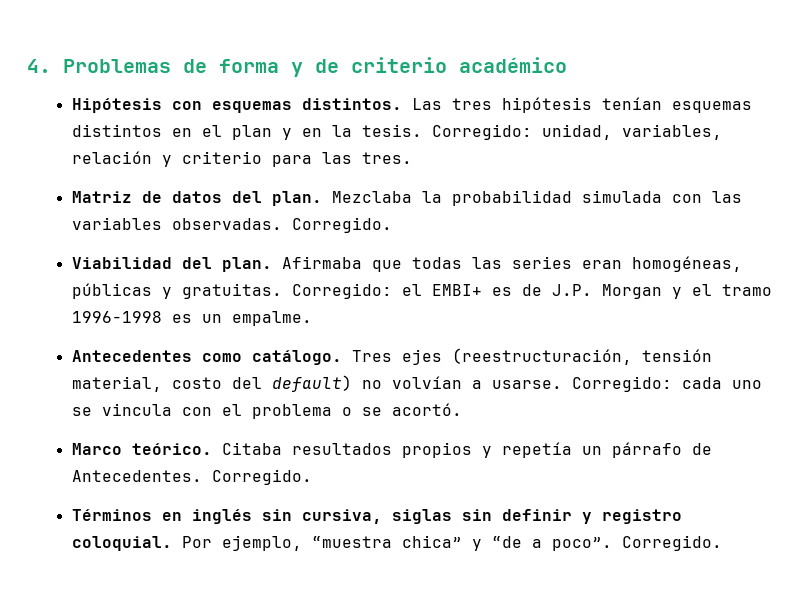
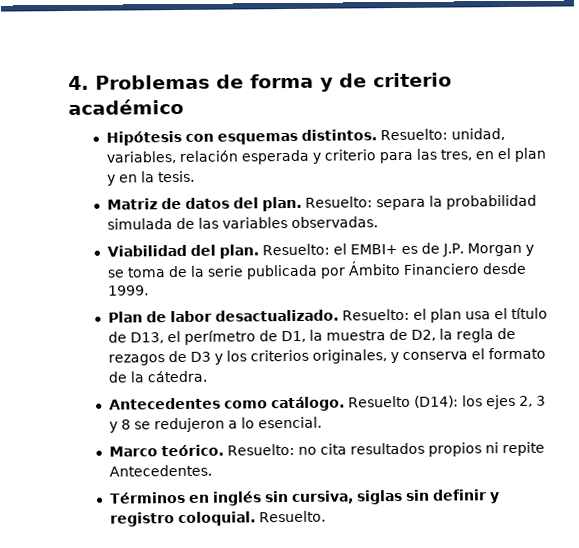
[411,97,752,113] [71,124,162,137] Las tres hipótesis tenían esquemas distintos -> [379,128,505,141] [105,148,472,165] Resuelto: unidad, variables, relación esperada y criterio para las tres,
[431,124,722,140] [71,151,412,167] Corregido: unidad, variables, relación y criterio para las tres. -> (195, 176) none
[331,191,412,203] Mezclaba -> [304,196,426,211] Resuelto: separa
[671,194,702,203] con -> [175,217,195,230] de
[291,217,392,233] Corregido. -> (378, 222) none
[281,256,742,272] [71,283,392,299] Afirmaba que todas las series eran homogéneas, públicas y gratuitas. Corregido: -> [261,243,330,256] Resuelto:
[691,284,772,296] [71,311,312,326] [71,348,712,365] [71,375,762,392] [71,403,462,419] [71,442,712,458] el tramo 1996-1998 es un empalme. // Antecedentes como catálogo. Tres ejes (reestructuración, tensión material, costo del default) no volvían a usarse. Corregido: cada uno se vincula con el problema o se acortó. // Marco teórico. Citaba resultados propios y repetía un párrafo de -> [106,260,527,280] [107,285,149,296] [107,307,548,323] [107,327,516,345] [107,347,546,366] [107,370,207,383] [108,394,546,412] [108,416,322,433] [108,441,545,457] se toma de la serie publicada por Ámbito Financiero desde 1999. // Plan de labor desactualizado. Resuelto: el plan usa el título de D13, el perímetro de D1, la muestra de D2, la regla de rezagos de D3 y los criterios originales, y conserva el formato de la cátedra. // Antecedentes como catálogo. Resuelto (D14): los ejes 2, 3 y 8 se redujeron a lo esencial. // Marco teórico. Resuelto: no cita resultados propios ni repite
[211,469,312,485] Corregido. -> (212, 470) none
[181,535,722,551] Por ejemplo, “muestra chica” y “de a poco”. Corregido. -> [258,510,326,523] Resuelto.

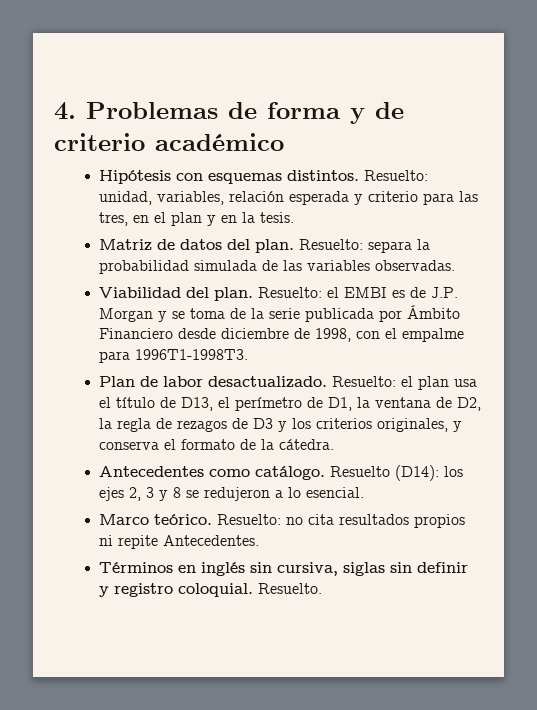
[349,244,398,255] EMBI+ -> [344,287,388,298] EMBI
[107,285,149,296] 1999. -> [221,328,465,342] [99,349,249,363] diciembre de 1998, con el empalme para 1996T1-1998T3.
[325,330,386,341] muestra -> [375,397,432,408] ventana

